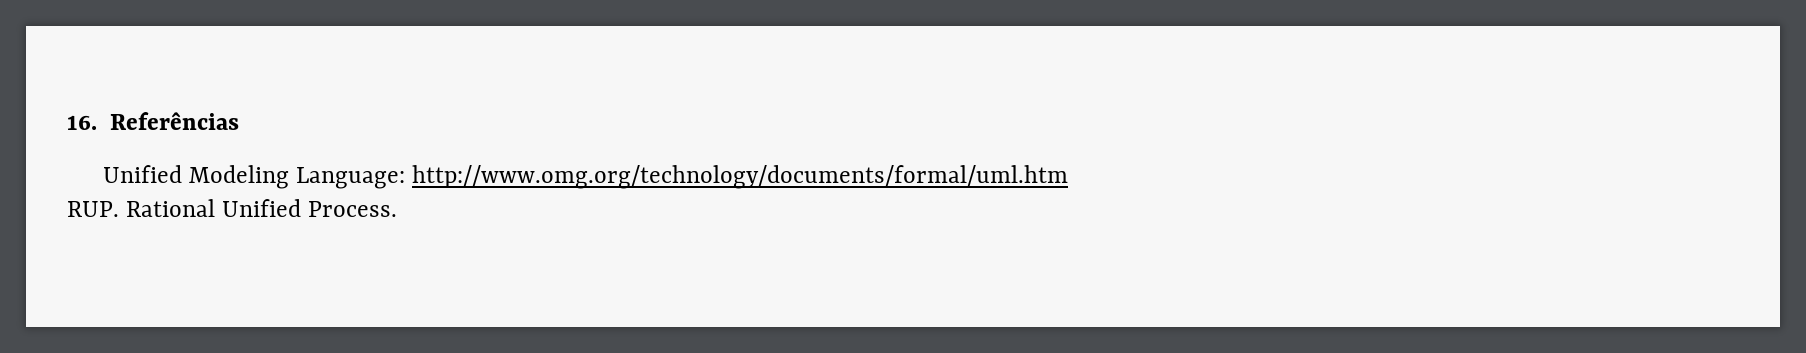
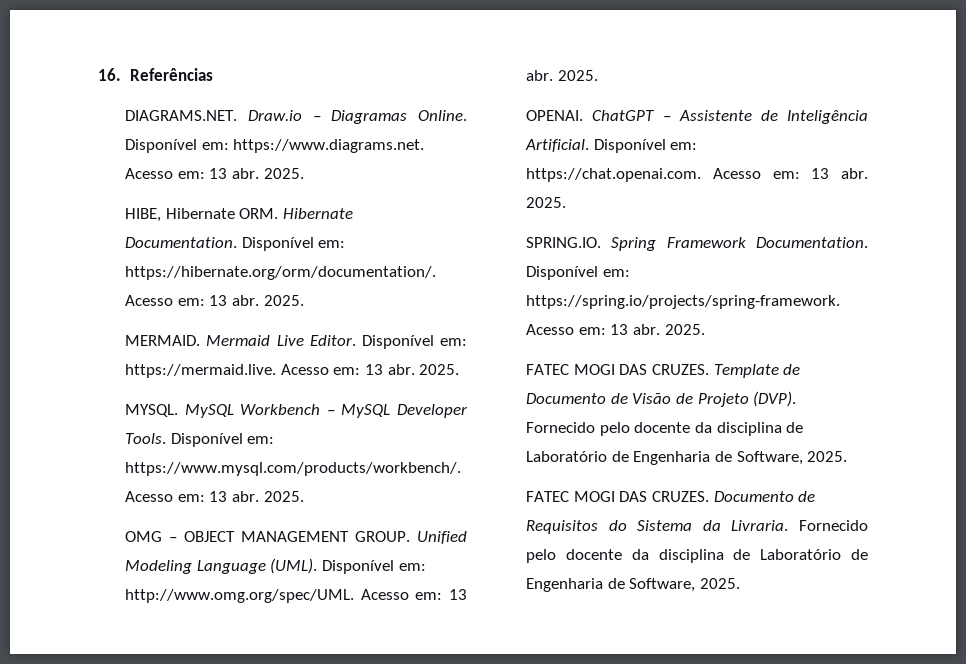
[102,165,1069,189] [67,199,398,217] Unified Modeling Language: http://www.omg.org/technology/documents/formal/uml.htm // RUP. Rational Unified Process. -> [125,110,467,124] [125,139,425,153] [125,168,304,179] [125,208,353,222] [125,237,346,251] [125,266,437,280] [125,295,304,306] [125,335,467,349] [125,364,460,378] [125,404,467,418] [125,433,275,447] [125,462,462,476] [125,491,304,502] [125,531,467,544] [125,558,426,574] [125,589,468,603] [526,70,598,81] [526,110,868,124] [525,139,698,153] [526,168,868,182] [526,197,567,208] [526,237,868,251] [526,266,630,280] [526,295,841,309] [526,324,705,335] [526,364,801,378] [526,391,797,407] [526,422,804,436] [526,451,848,465] [526,491,816,502] [526,520,868,534] [526,549,868,563] [526,578,740,592] DIAGRAMS.NET. Draw.io – Diagramas Online. Disponível em: https://www.diagrams.net. Acesso em: 13 abr. 2025. // HIBE, Hibernate ORM. Hibernate Documentation. Disponível em: https://hibernate.org/orm/documentation/. Acesso em: 13 abr. 2025. // MERMAID. Mermaid Live Editor. Disponível em: https://mermaid.live. Acesso em: 13 abr. 2025. // MYSQL. MySQL Workbench – MySQL Developer Tools. Disponível em: https://www.mysql.com/products/workbench/. Acesso em: 13 abr. 2025. // OMG – OBJECT MANAGEMENT GROUP. Unified Modeling Language (UML). Disponível em: http://www.omg.org/spec/UML. Acesso em: 13 abr. 2025. // OPENAI. ChatGPT – Assistente de Inteligência Artificial. Disponível em: https://chat.openai.com. Acesso em: 13 abr. 2025. // SPRING.IO. Spring Framework Documentation. Disponível em: https://spring.io/projects/spring-framework. Acesso em: 13 abr. 2025. // FATEC MOGI DAS CRUZES. Template de Documento de Visão de Projeto (DVP). Fornecido pelo docente da disciplina de Laboratório de Engenharia de Software, 2025. // FATEC MOGI DAS CRUZES. Documento de Requisitos do Sistema da Livraria. Fornecido pelo docente da disciplina de Laboratório de Engenharia de Software, 2025.

